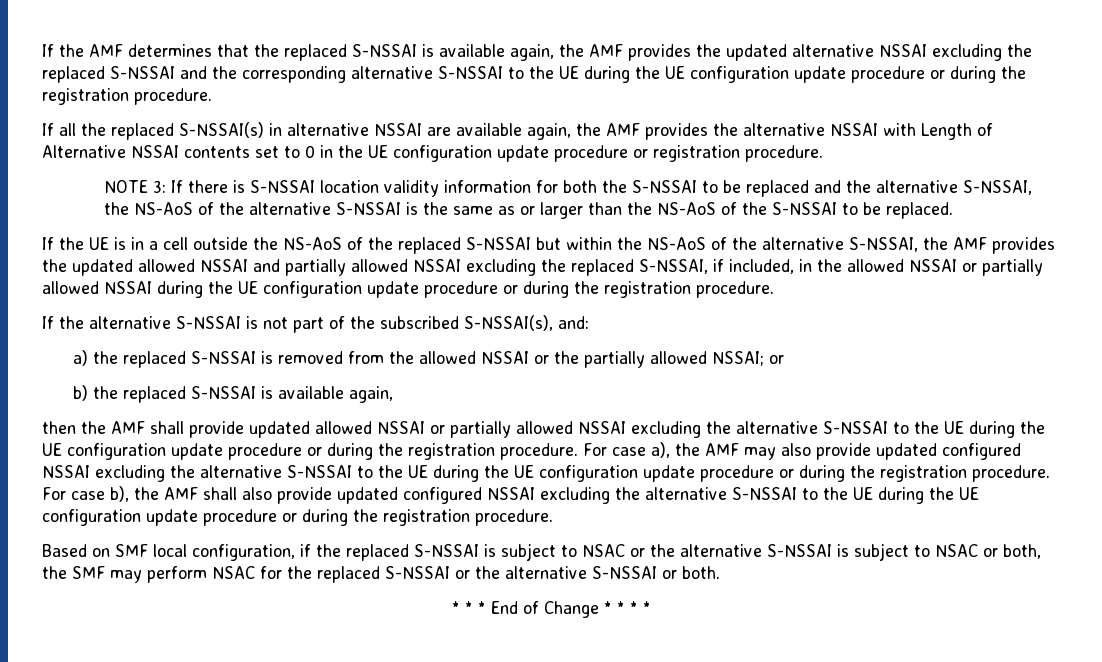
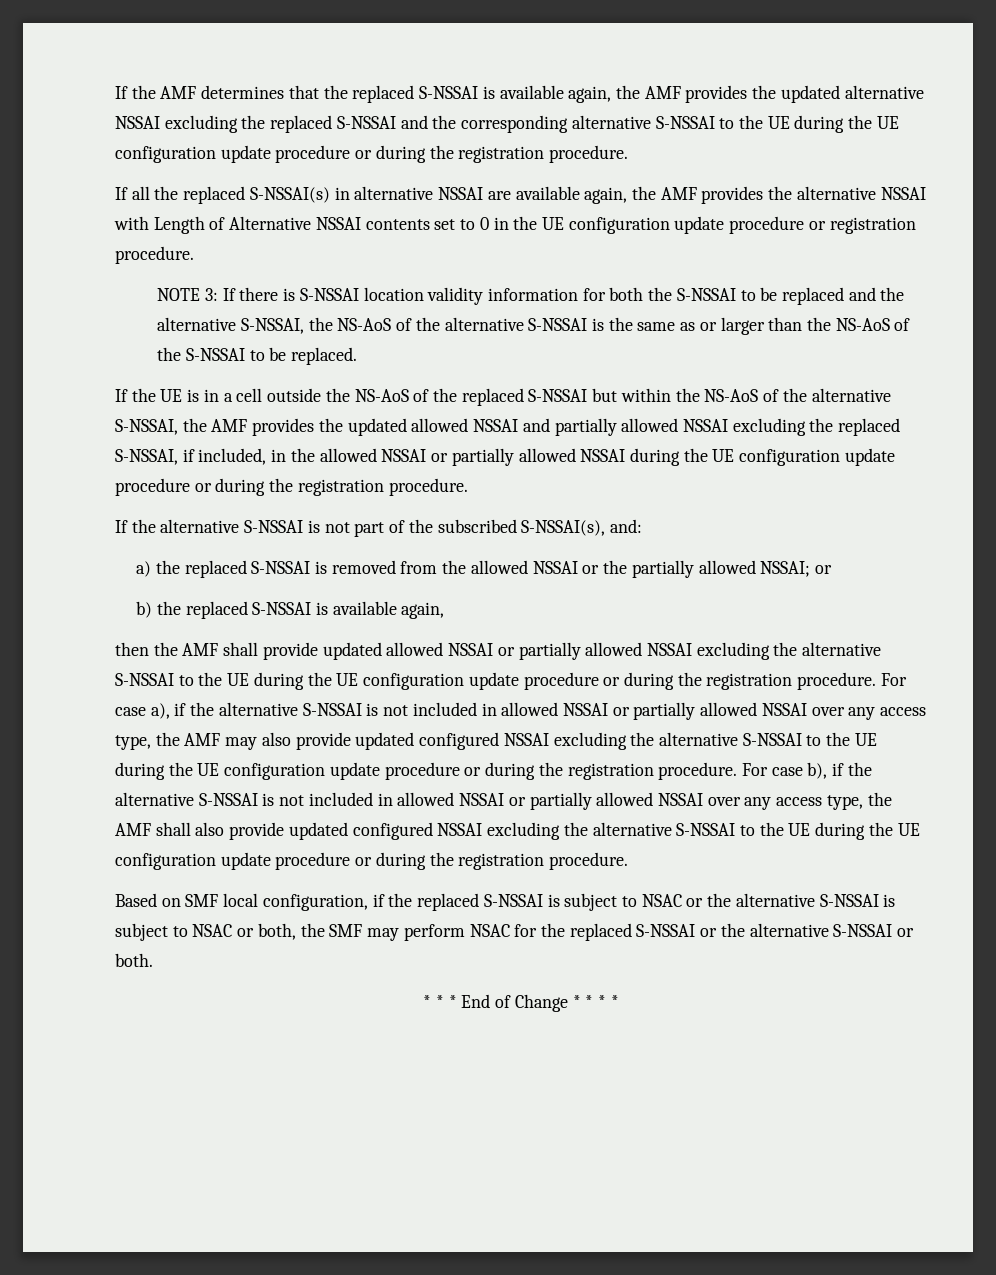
(670, 450) none -> [174,702,927,720] [115,735,151,750] if the alternative S-NSSAI is not included in allowed NSSAI or partially allowed NSSAI over any access type,
(129, 494) none -> [832,762,872,776] [115,792,863,810] if the alternative S-NSSAI is not included in allowed NSSAI or partially allowed NSSAI over any access type,

